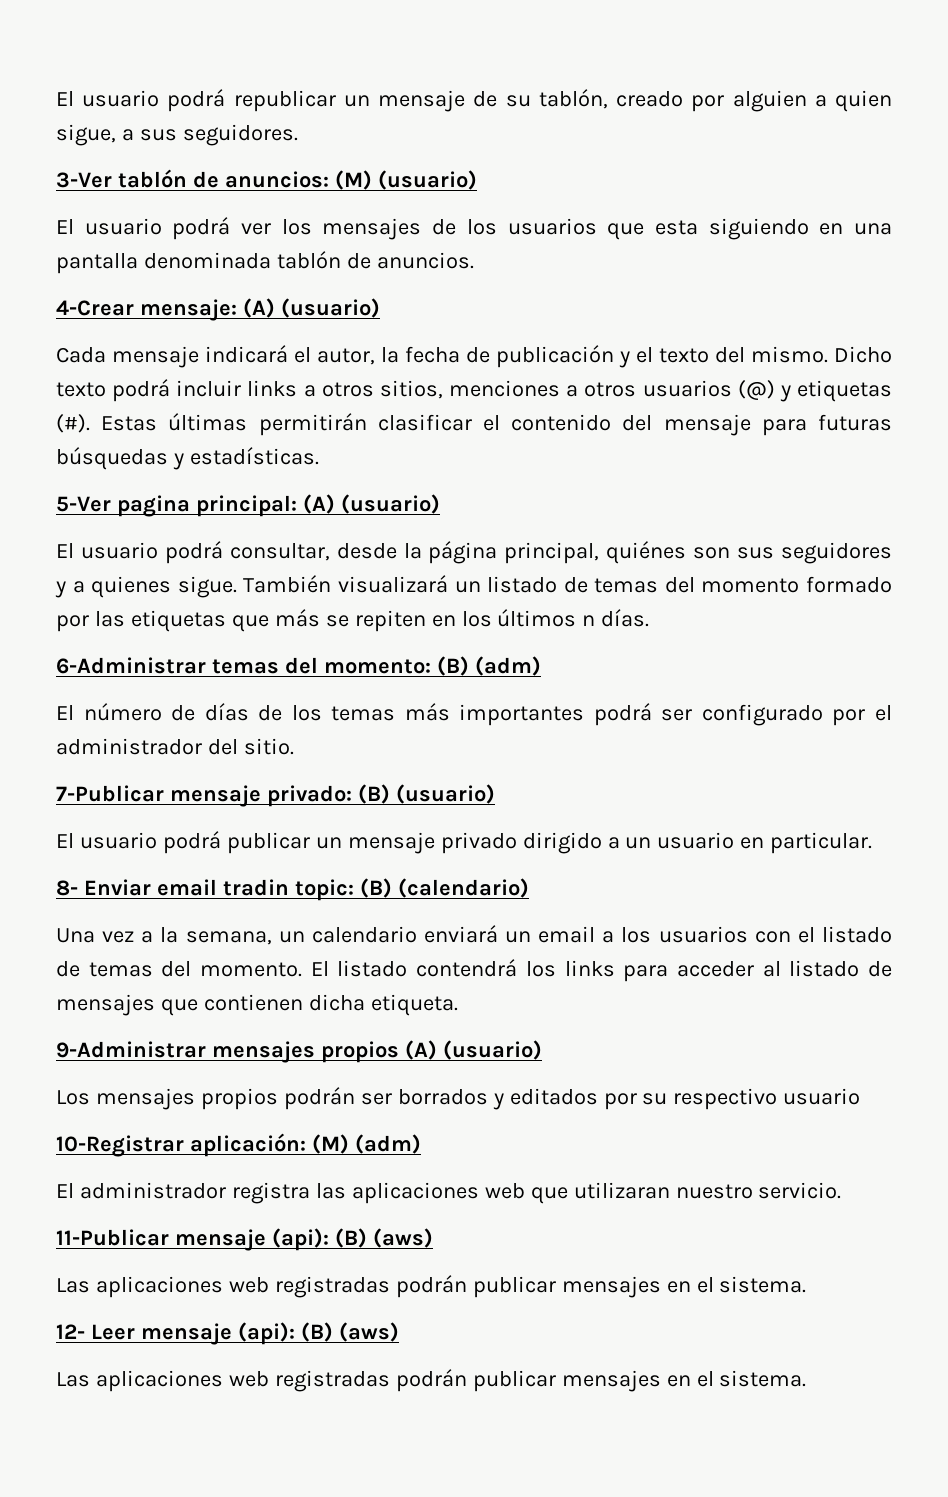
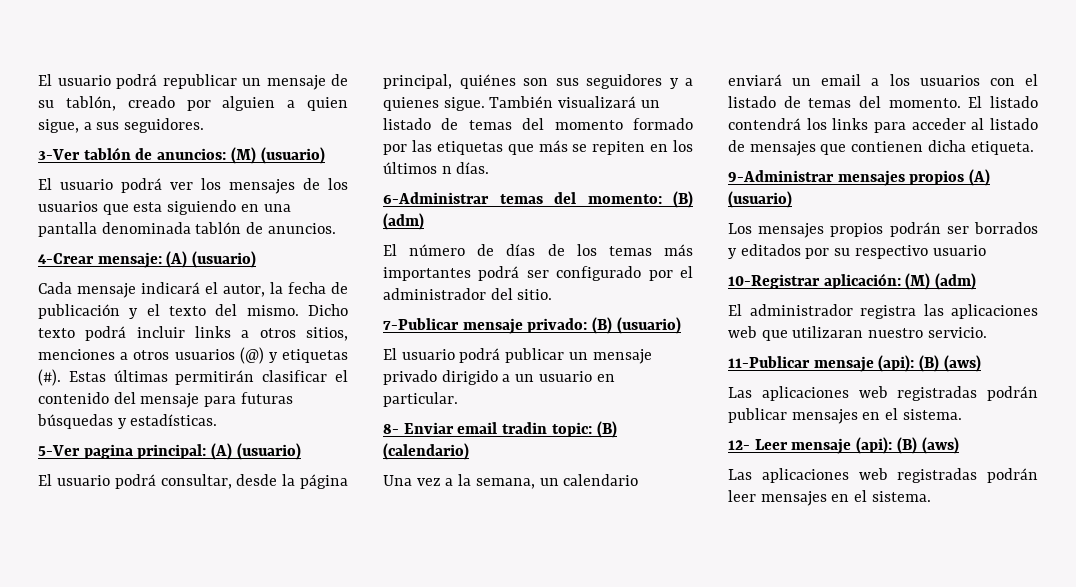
[472,1370,556,1392] publicar -> [728,490,756,502] leer

